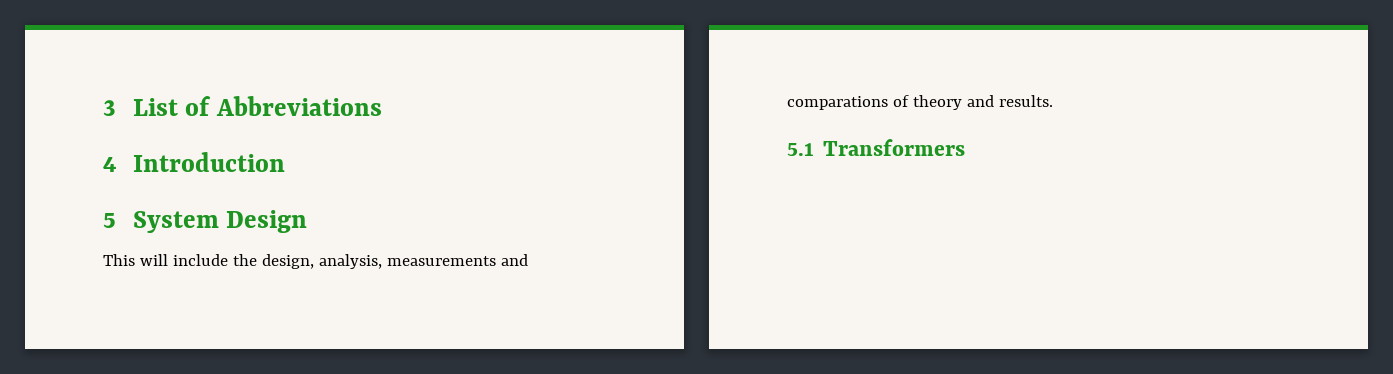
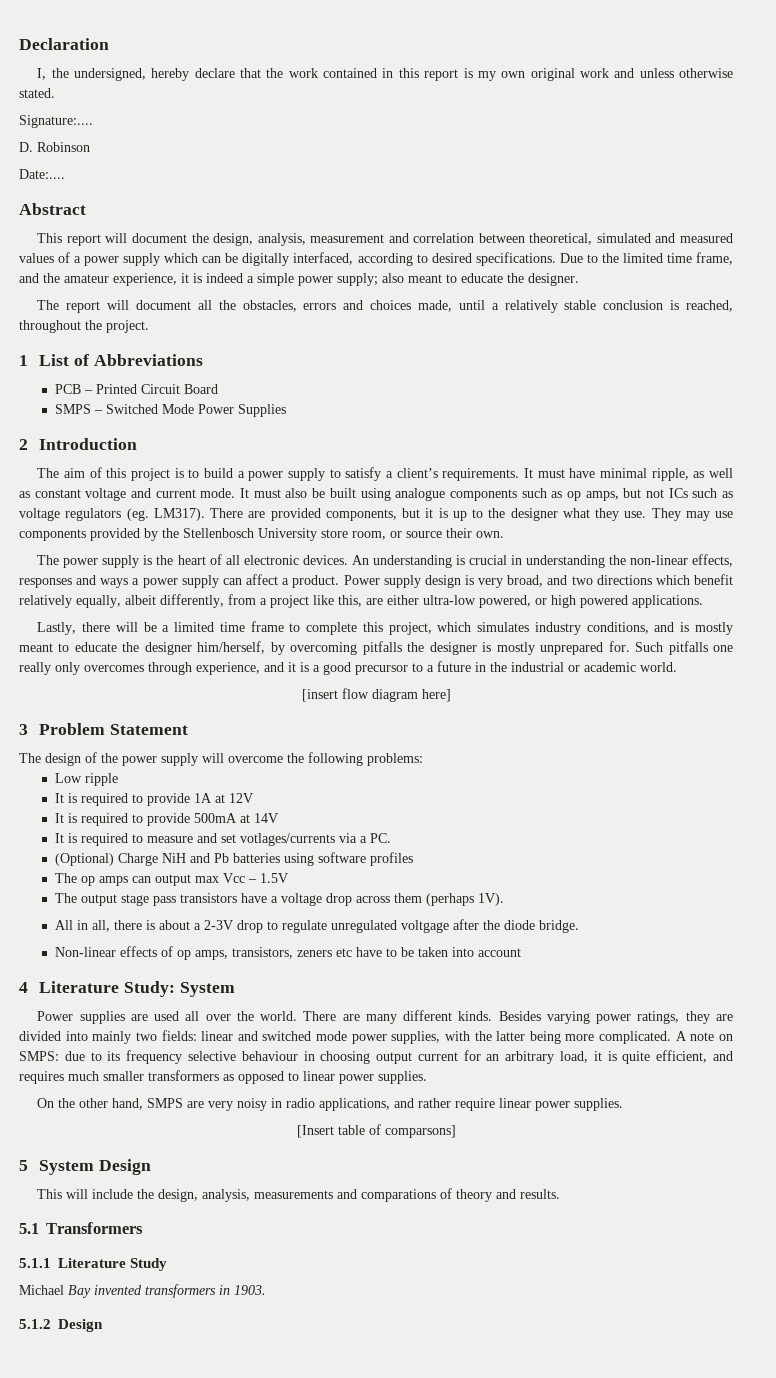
[103,96,383,116] [103,152,285,172] 3 List of Abbreviations // 4 Introduction -> [19,38,109,50] [37,68,734,81] [19,88,55,98] [19,115,93,128] [19,142,90,152] [19,169,65,179] [19,203,86,215] [37,233,733,246] [19,252,733,266] [19,273,579,286] [37,300,734,313] [19,320,149,333] [19,354,203,366] [54,384,218,394] [54,404,286,417] [19,438,138,450] [37,467,734,481] [19,488,733,501] [19,508,733,521] [19,528,504,541] [37,554,733,568] [19,574,733,588] [19,594,703,608] [37,621,733,635] [19,641,734,655] [19,661,677,675] [301,688,451,702] [19,723,189,735] [19,752,423,766] [54,773,118,786] [54,793,253,806] [54,813,278,826] [54,833,391,846] [54,852,413,866] [54,873,288,886] [54,893,504,906] [54,919,579,933] [54,946,521,960] [19,981,235,997] [37,1010,734,1024] [19,1030,734,1044] [19,1050,733,1064] [19,1070,427,1084] [37,1098,624,1111] [296,1124,456,1138] Declaration // I, the undersigned, hereby declare that the work contained in this report is my own original work and unless otherwise stated. // Signature:.... // D. Robinson // Date:.... // Abstract // This report will document the design, analysis, measurement and correlation between theoretical, simulated and measured values of a power supply which can be digitally interfaced, according to desired specifications. Due to the limited time frame, and the amateur experience, it is indeed a simple power supply; also meant to educate the designer. // The report will document all the obstacles, errors and choices made, until a relatively stable conclusion is reached, throughout the project. // 1 List of Abbreviations // PCB – Printed Circuit Board // SMPS – Switched Mode Power Supplies // 2 Introduction // The aim of this project is to build a power supply to satisfy a client’s requirements. It must have minimal ripple, as well as constant voltage and current mode. It must also be built using analogue components such as op amps, but not ICs such as voltage regulators (eg. LM317). There are provided components, but it is up to the designer what they use. They may use components provided by the Stellenbosch University store room, or source their own. // The power supply is the heart of all electronic devices. An understanding is crucial in understanding the non-linear effects, responses and ways a power supply can affect a product. Power supply design is very broad, and two directions which benefit relatively equally, albeit differently, from a project like this, are either ultra-low powered, or high powered applications. // Lastly, there will be a limited time frame to complete this project, which simulates industry conditions, and is mostly meant to educate the designer him/herself, by overcoming pitfalls the designer is mostly unprepared for. Such pitfalls one really only overcomes through experience, and it is a good precursor to a future in the industrial or academic world. // [insert flow diagram here] // 3 Problem Statement // The design of the power supply will overcome the following problems: // Low ripple // It is required to provide 1A at 12V // It is required to provide 500mA at 14V // It is required to measure and set votlages/currents via a PC. // (Optional) Charge NiH and Pb batteries using software profiles // The op amps can output max Vcc – 1.5V // The output stage pass transistors have a voltage drop across them (perhaps 1V). // All in all, there is about a 2-3V drop to regulate unregulated voltgage after the diode bridge. // Non-linear effects of op amps, transistors, zeners etc have to be taken into account // 4 Literature Study: System // Power supplies are used all over the world. There are many different kinds. Besides varying power ratings, they are divided into mainly two fields: linear and switched mode power supplies, with the latter being more complicated. A note on SMPS: due to its frequency selective behaviour in choosing output current for an arbitrary load, it is quite efficient, and requires much smaller transformers as opposed to linear power supplies. // On the other hand, SMPS are very noisy in radio applications, and rather require linear power supplies. // [Insert table of comparsons]
(966, 147) none -> [19,1258,168,1271] [19,1284,266,1298] [19,1319,103,1332] // 5.1.1 Literature Study // Michael Bay invented transformers in 1903. // 5.1.2 Design

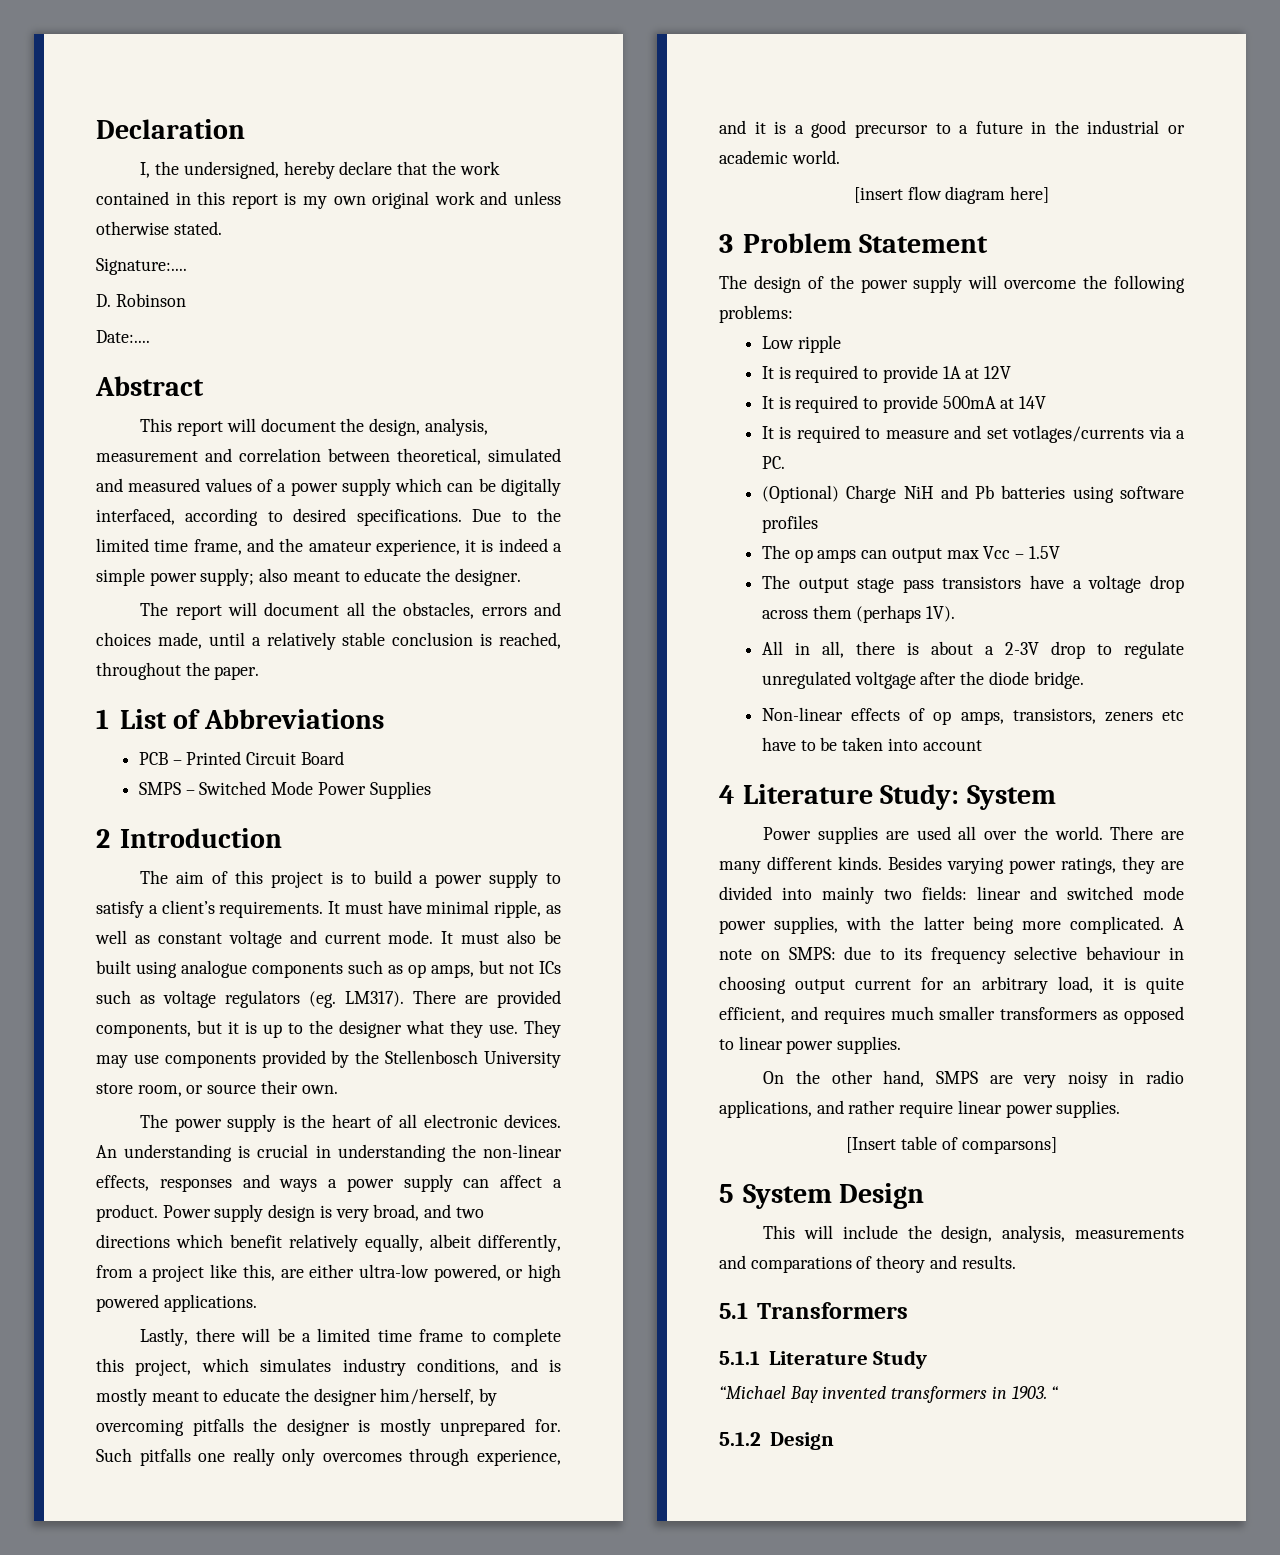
[106,320,149,333] project. -> [214,666,260,680] paper.
[19,1285,64,1295] Michael -> [719,1386,786,1399] “Michael
(266, 1290) none -> [1051,1386,1059,1399] “

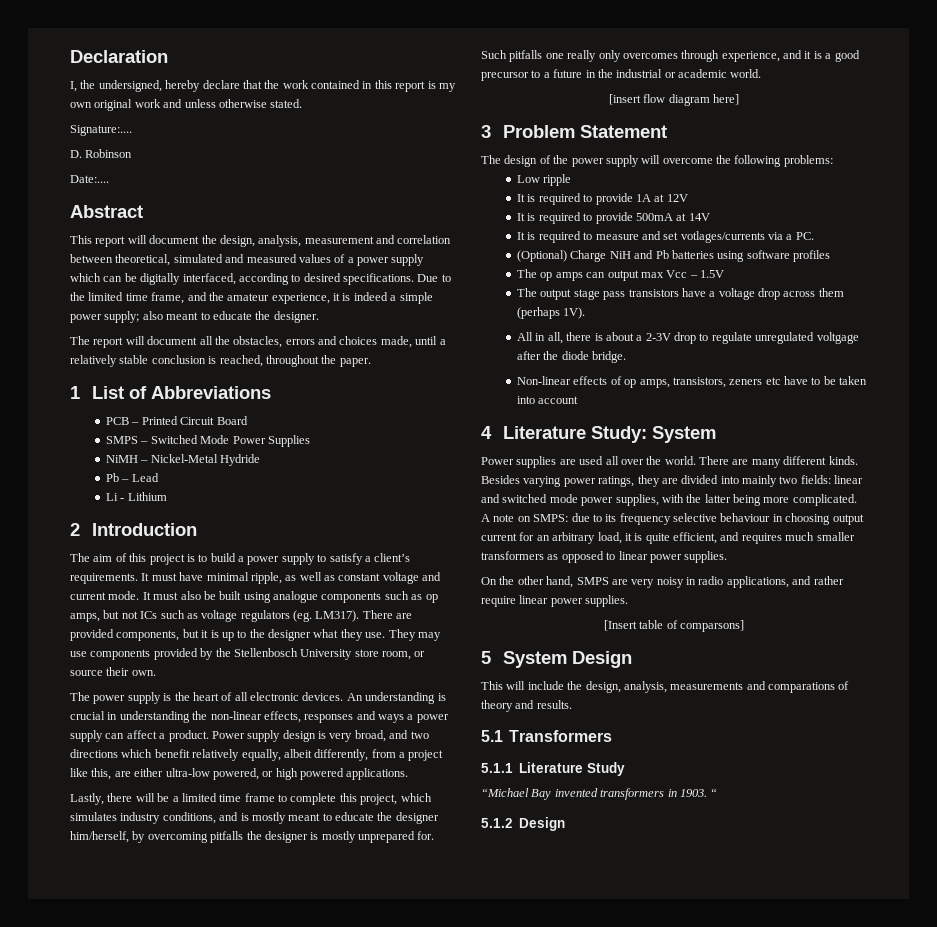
(431, 790) none -> [106,454,261,466] [106,473,159,482] [106,492,167,501] // NiMH – Nickel-Metal Hydride // Pb – Lead // Li - Lithium

